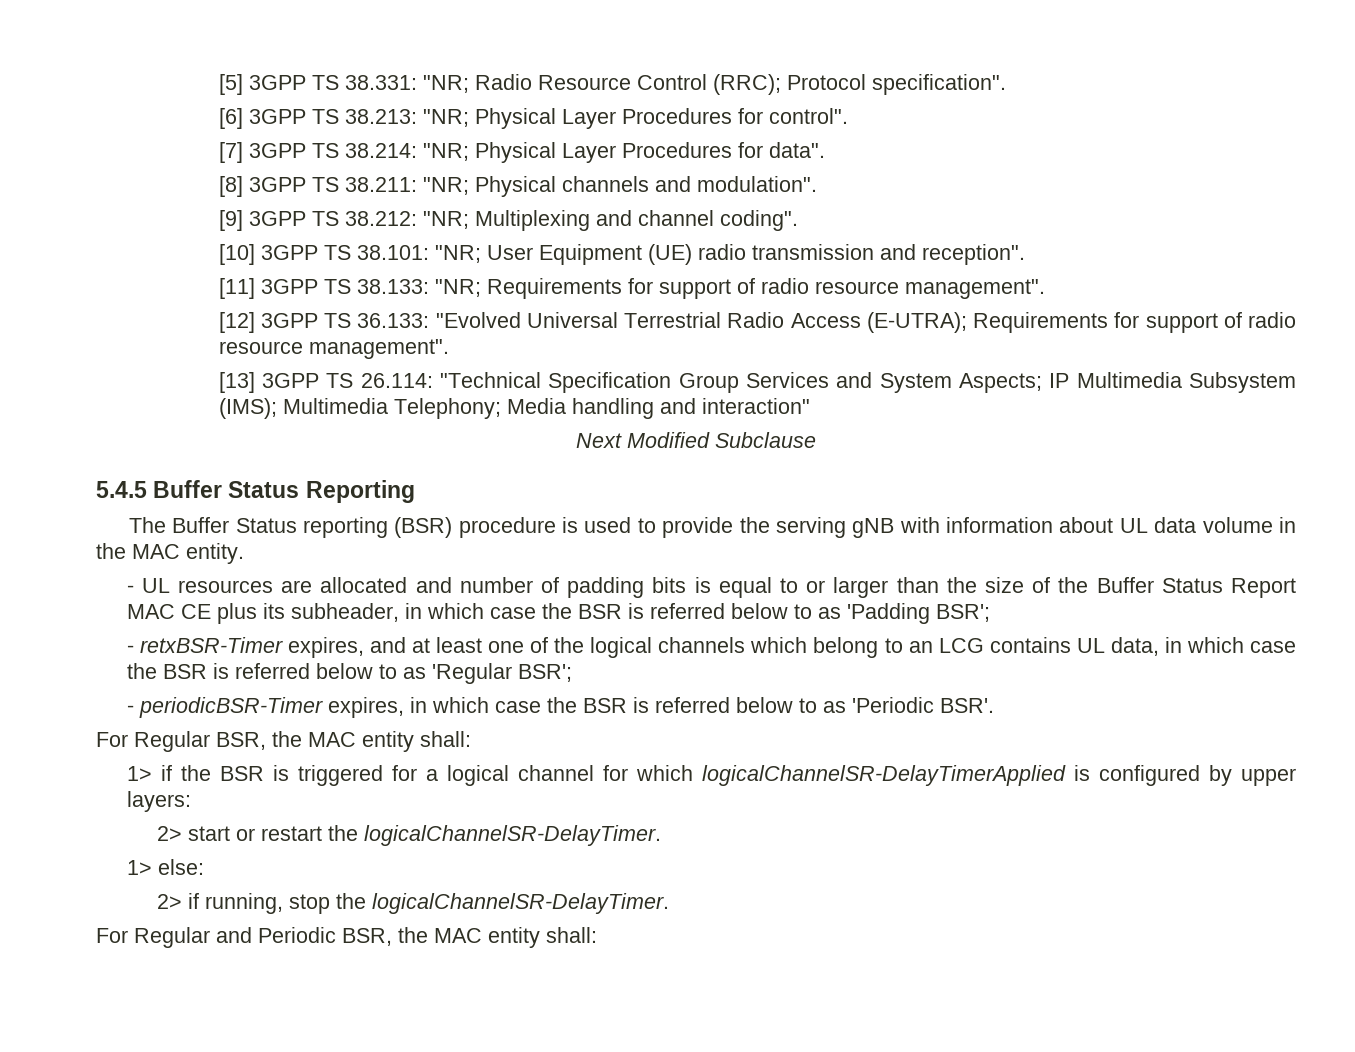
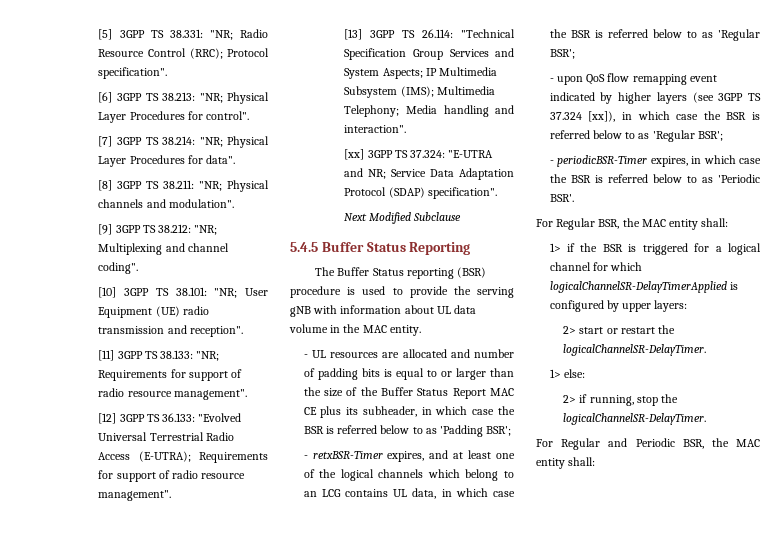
[701,398,810,414] interaction" -> [344,125,407,133] [344,149,494,160] [344,168,514,180] [344,187,497,199] interaction". // [xx] 3GPP TS 37.324: "E-UTRA and NR; Service Data Adaptation Protocol (SDAP) specification".
(572, 673) none -> [549,73,717,85] [549,92,761,104] [549,111,760,122] [549,130,723,142] // - upon QoS flow remapping event indicated by higher layers (see 3GPP TS 37.324 [xx]), in which case the BSR is referred below to as 'Regular BSR';

